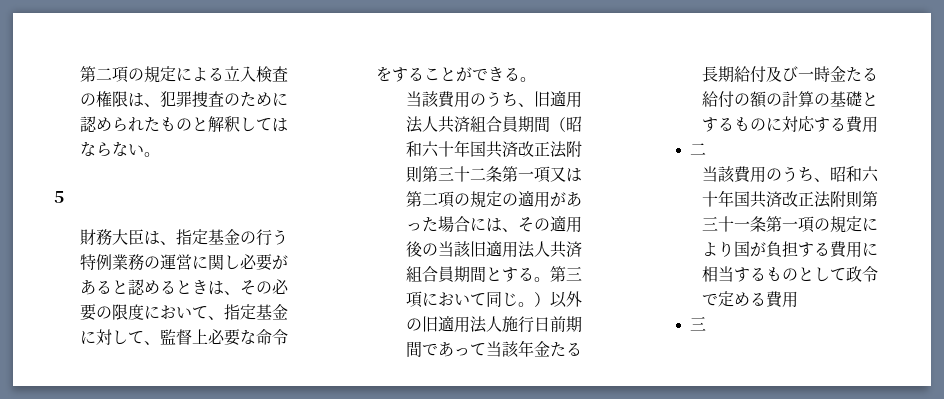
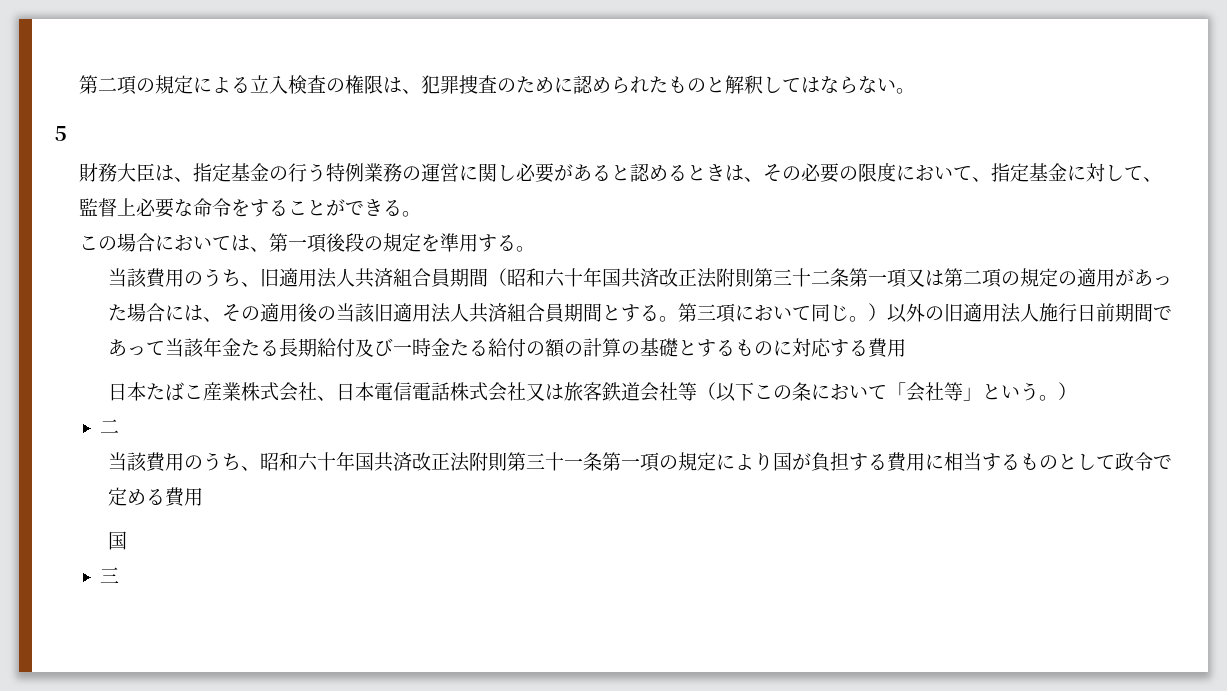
(537, 79) none -> [79,233,536,253] // この場合においては、第一項後段の規定を準用する。
(878, 124) none -> [107,382,1077,402] // 日本たばこ産業株式会社、日本電信電話株式会社又は旅客鉄道会社等（以下この条において「会社等」という。）
(798, 299) none -> [107,531,127,550] // 国

